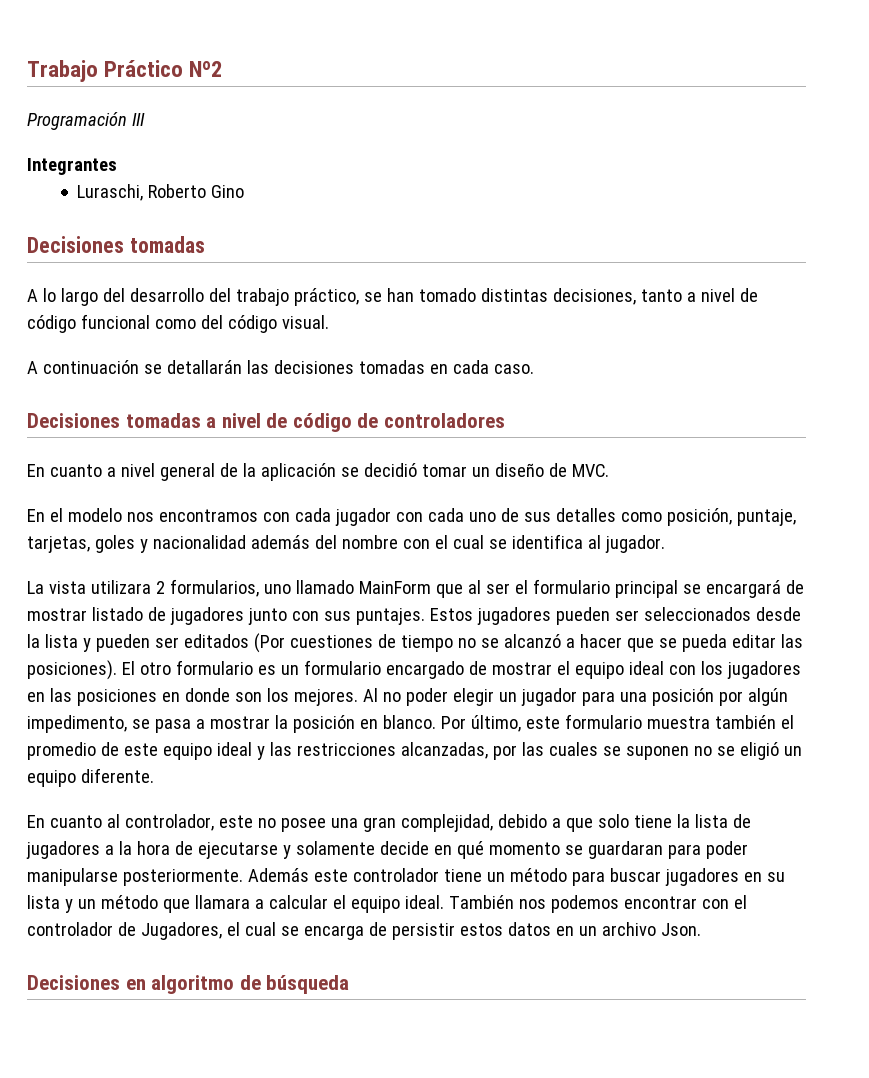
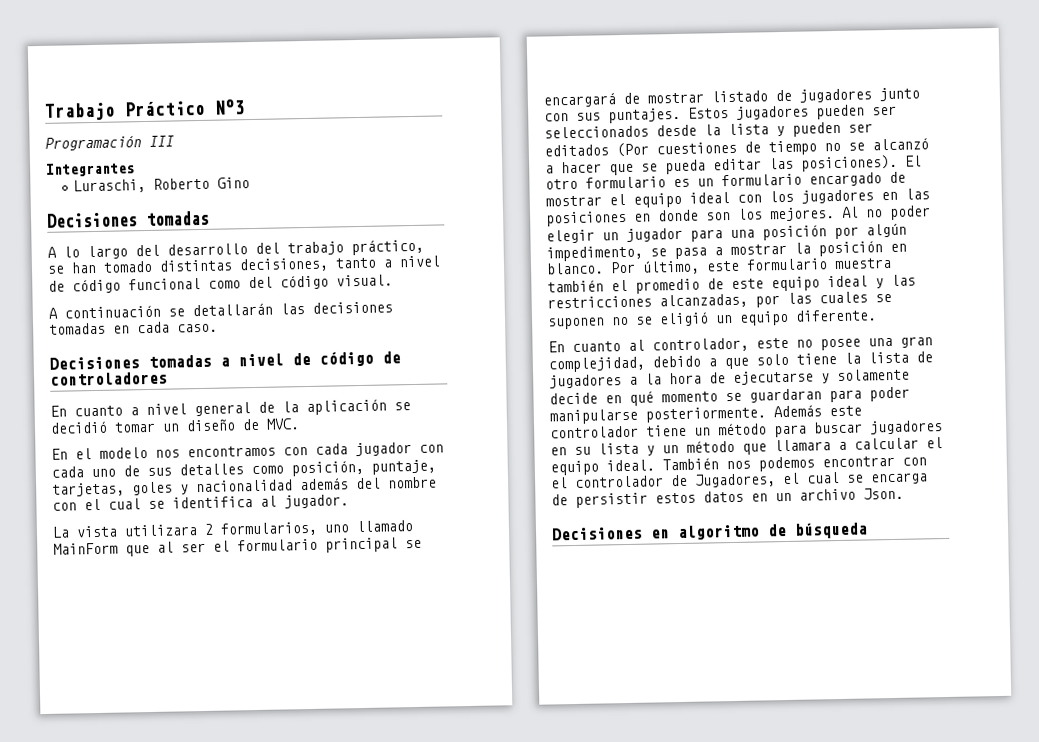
[189,61,223,77] Nº2 -> [214,99,246,115] Nº3

